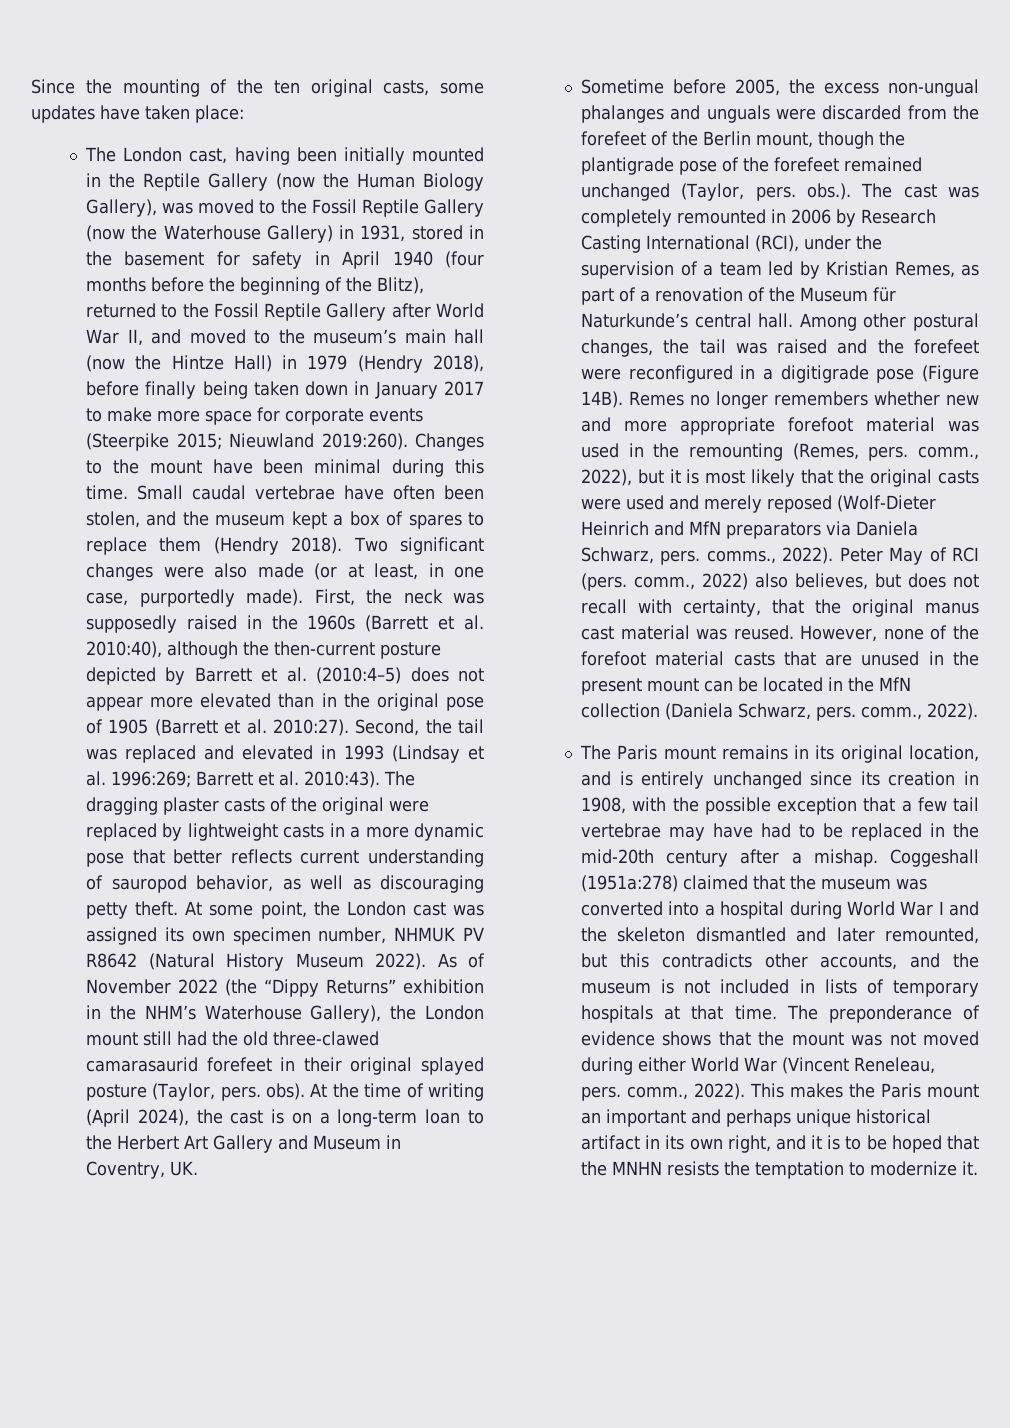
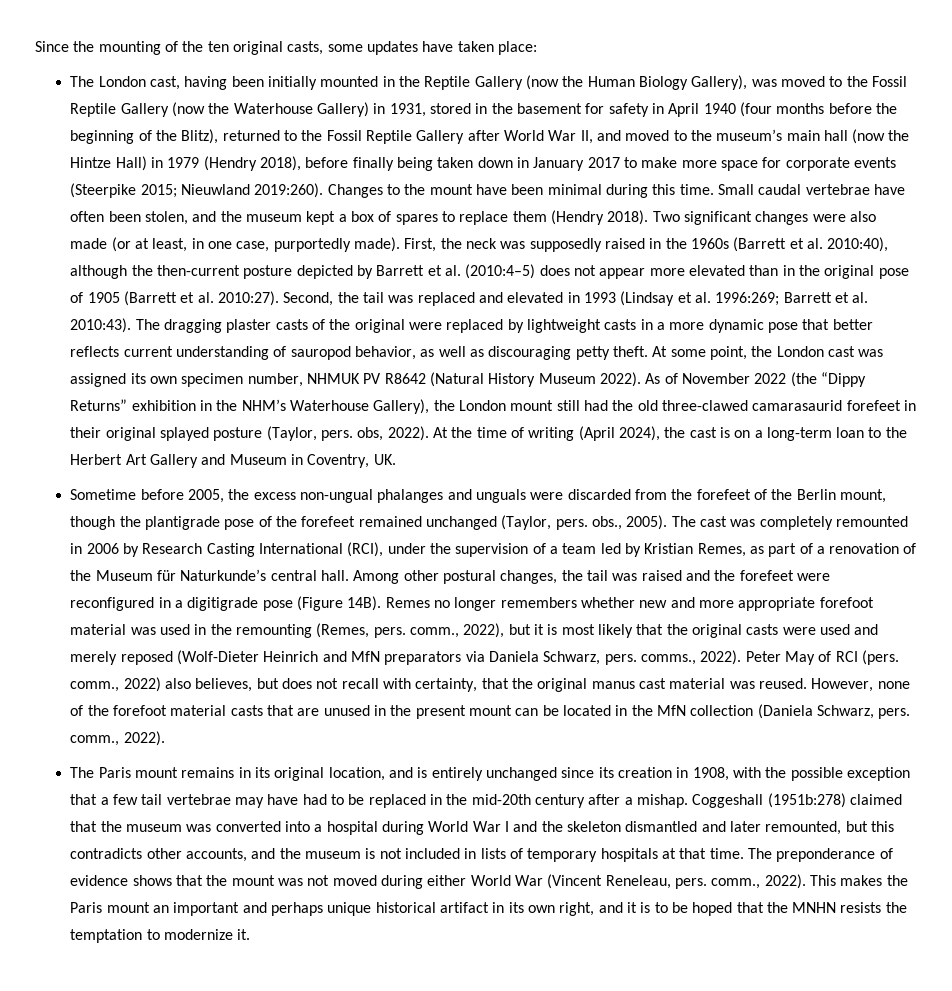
[266,1083,306,1100] obs). -> [357,426,429,441] obs, 2022).
[806,183,851,200] obs.). -> [591,515,668,530] obs., 2005).
[581,875,679,892] (1951a:278) -> [767,793,846,808] (1951b:278)

